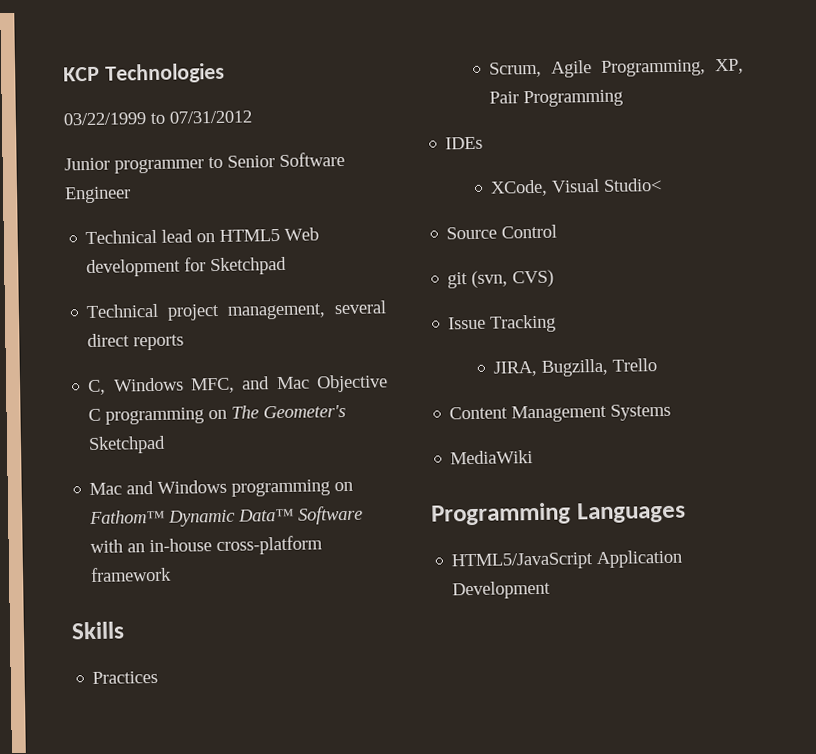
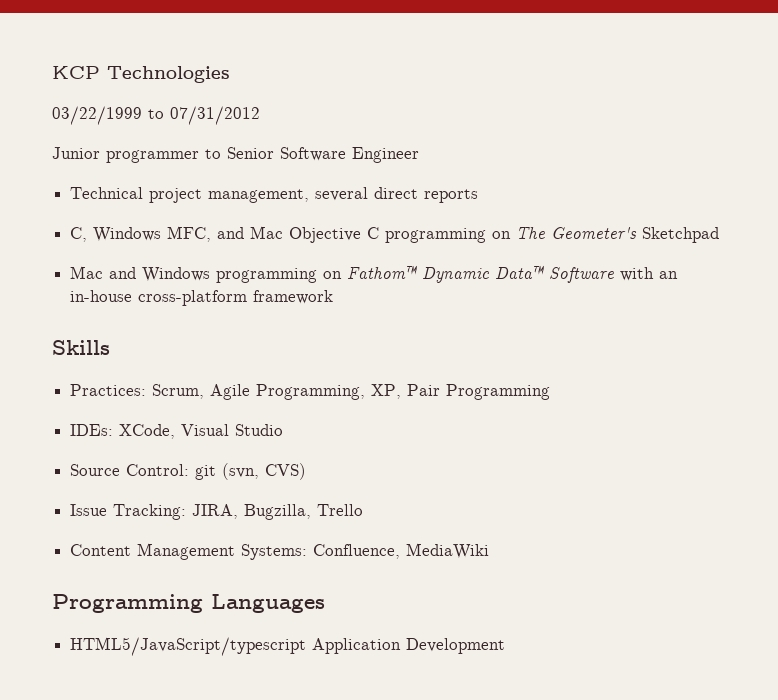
[85,227,320,245] [86,256,288,278] // Technical lead on HTML5 Web development for Sketchpad -> (419, 155) none
[92,670,159,684] Practices // -> [70,384,147,396] Practices:
[445,136,484,150] IDEs // -> [70,424,114,436] IDEs:
[603,177,663,192] Studio< -> [235,424,284,436] Studio
[501,224,558,239] Control // -> [126,464,190,476] Control:
[490,314,557,333] Tracking // -> [113,504,187,520] Tracking:
[610,403,672,421] Systems // -> [241,544,401,560] Systems: Confluence,
[451,552,595,571] HTML5/JavaScript -> [70,637,307,656] HTML5/JavaScript/typescript

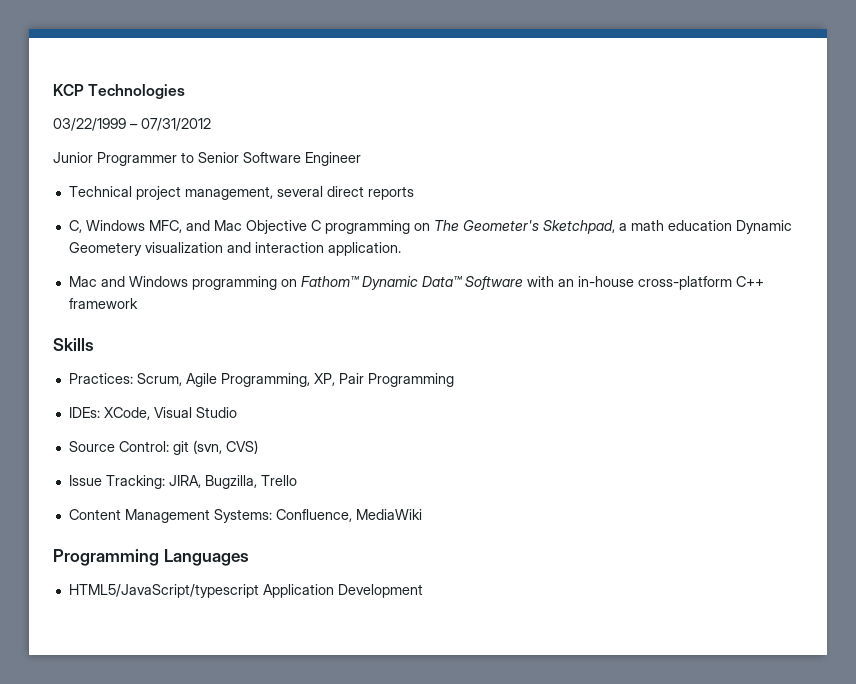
[148,109,164,119] to -> [130,124,138,129] –
[106,150,199,163] programmer -> [97,152,177,166] Programmer
[642,227,720,243] Sketchpad -> [542,220,792,234] [68,242,401,256] Sketchpad, a math education Dynamic Geometery visualization and interaction application.
(248, 298) none -> [735,276,764,287] C++

